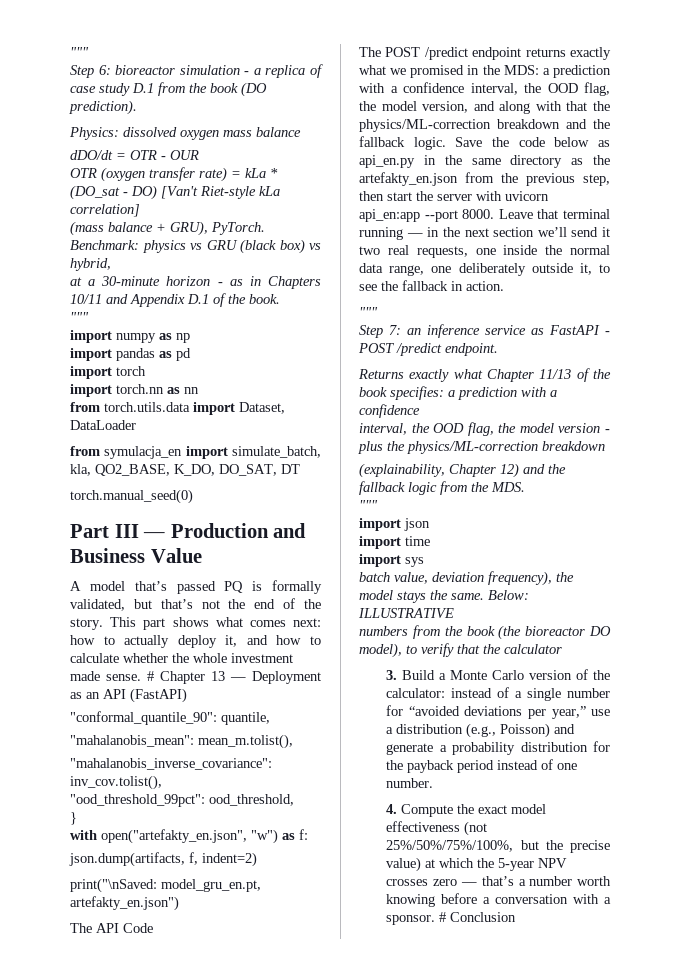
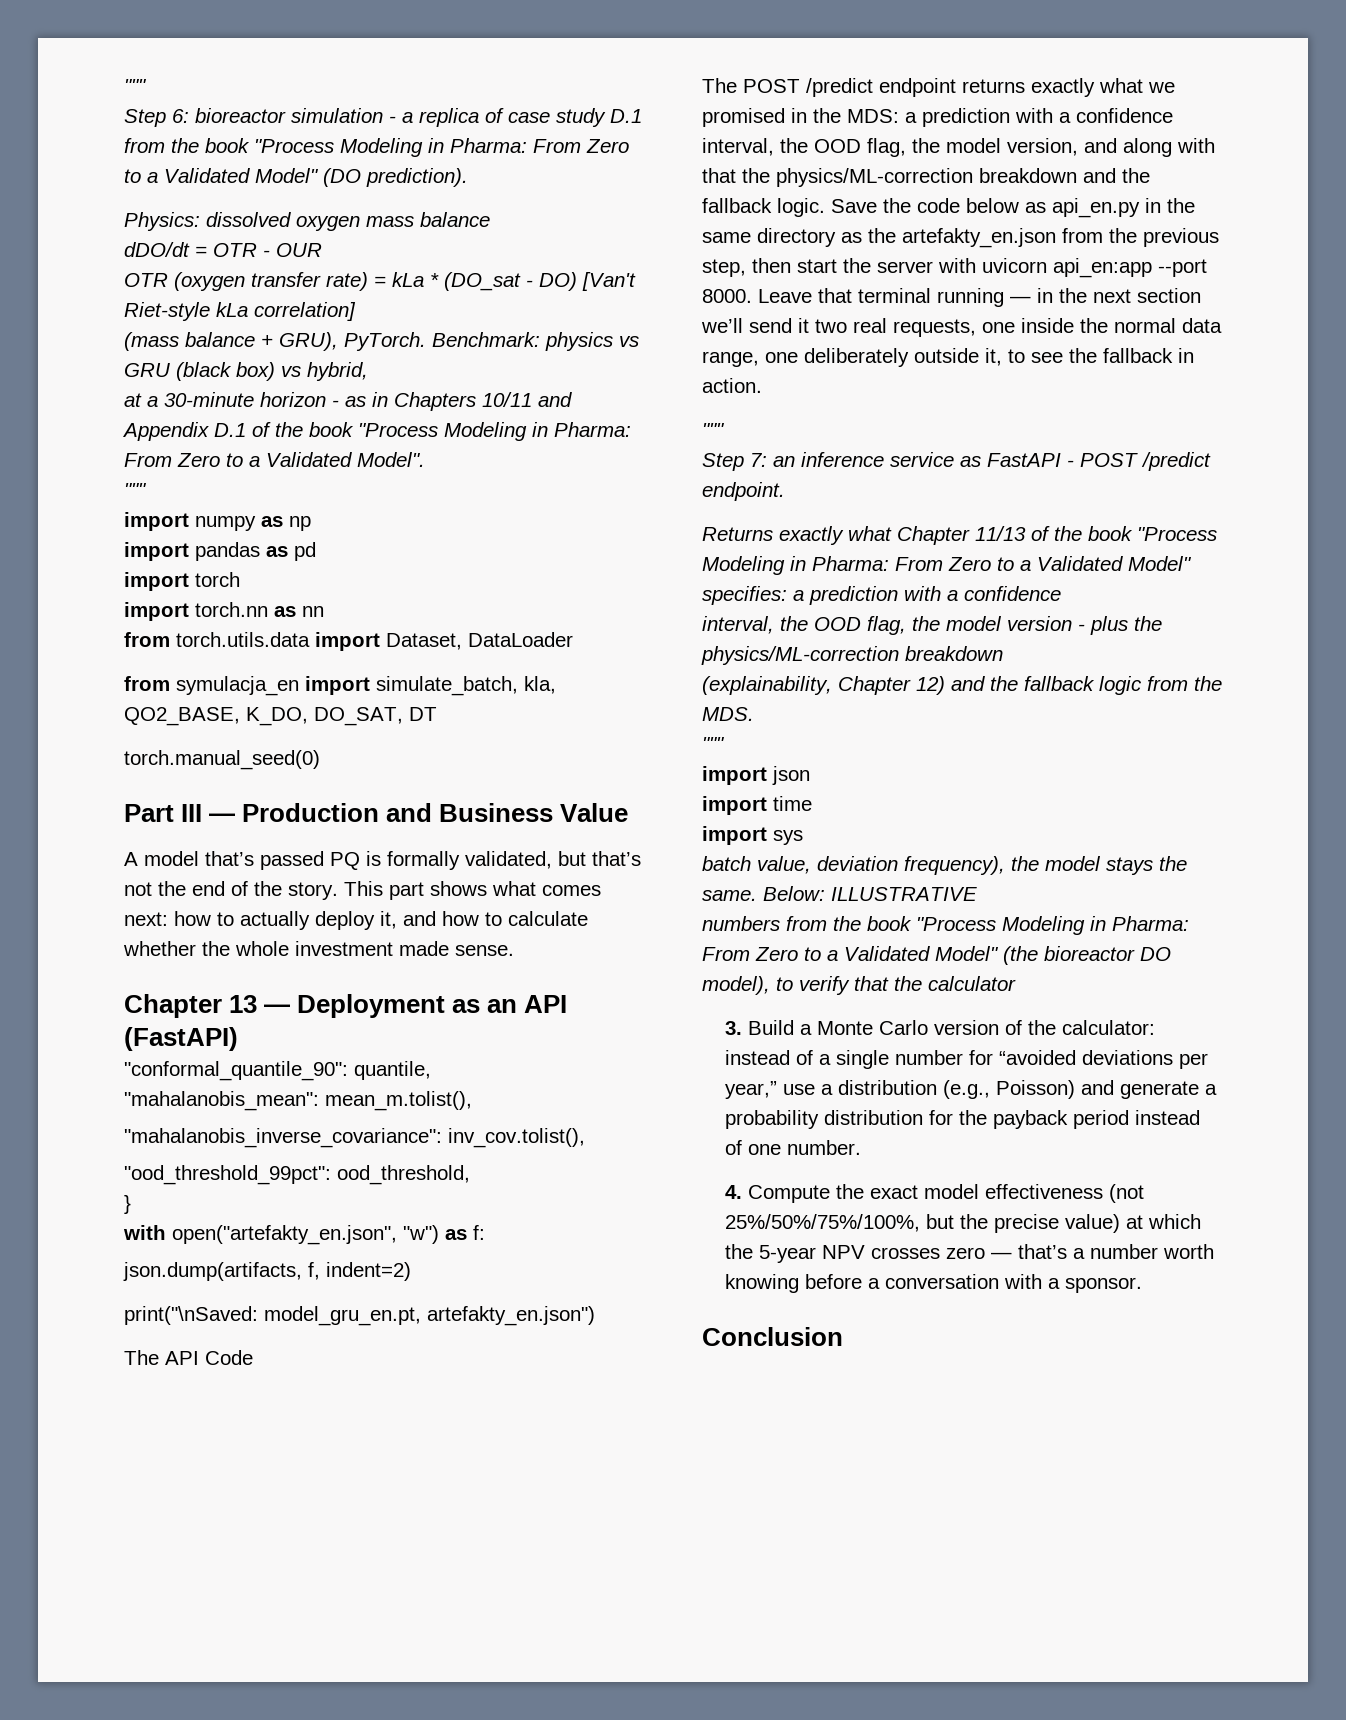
(238, 88) none -> [254,138,629,157] [124,168,319,183] "Process Modeling in Pharma: From Zero to a Validated Model"
[249,294,280,304] book. -> [309,422,631,441] [124,452,425,467] book "Process Modeling in Pharma: From Zero to a Validated Model".
[147,671,154,681] # -> (514, 950) //
(387, 392) none -> [1137,527,1217,541] [702,556,1192,575] "Process Modeling in Pharma: From Zero to a Validated Model"
(495, 631) none -> [916,916,1189,935] [702,946,999,961] "Process Modeling in Pharma: From Zero to a Validated Model"
[439,912,447,922] # -> (1143, 1285) //

